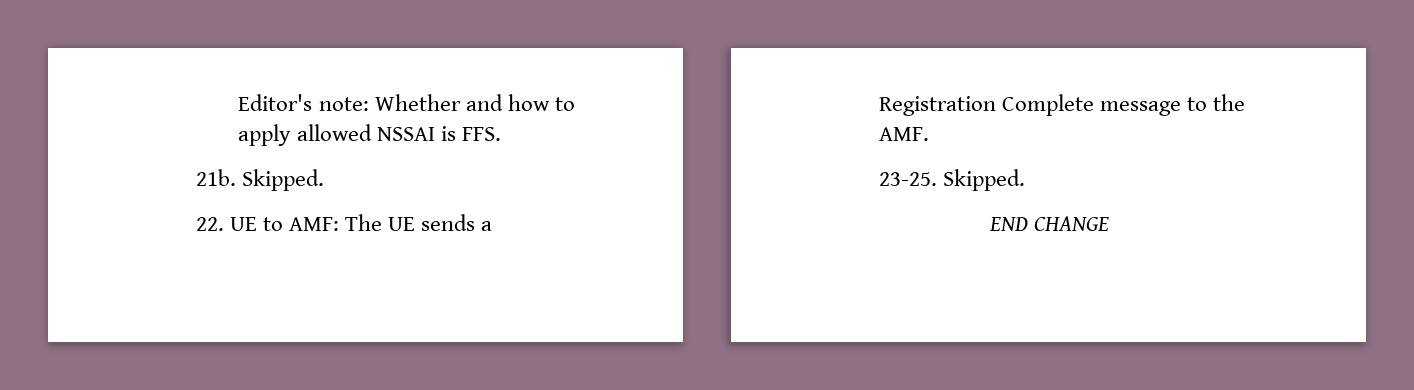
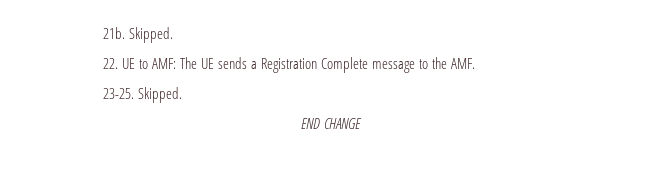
[238,94,575,111] [238,124,501,146] Editor's note: Whether and how to apply allowed NSSAI is FFS. // -> (102, 33) none

